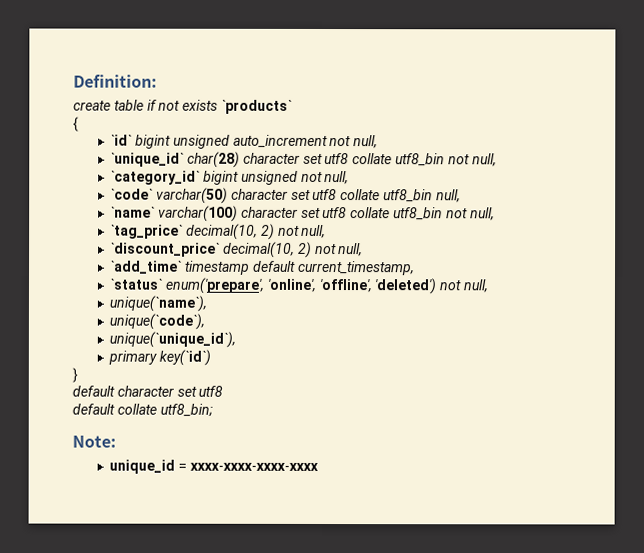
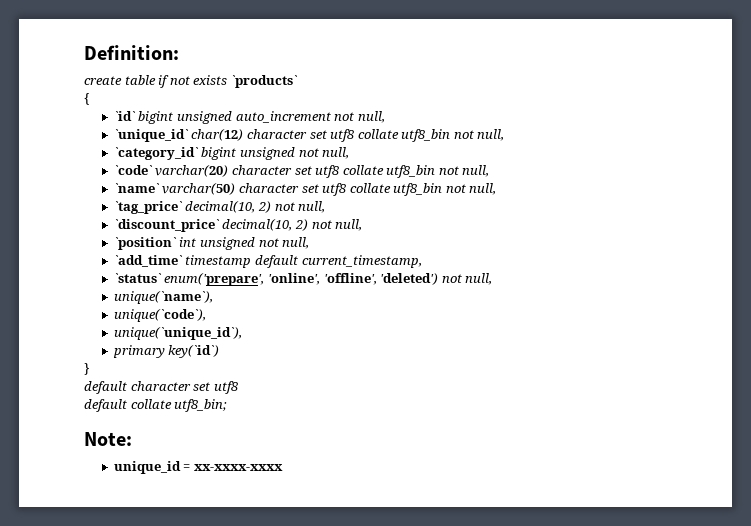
[187,151,241,168] char(28) -> [191,129,244,141] char(12)
[156,187,433,204] varchar(50) character set utf8 collate utf8_bin -> [155,165,459,178] varchar(20) character set utf8 collate utf8_bin not
[158,205,239,222] varchar(100) -> [162,183,236,195] varchar(50)
(364, 250) none -> [113,237,310,250] // `position` int unsigned not null,
[189,462,319,471] xxxx-xxxx-xxxx-xxxx -> [193,464,283,471] xx-xxxx-xxxx

